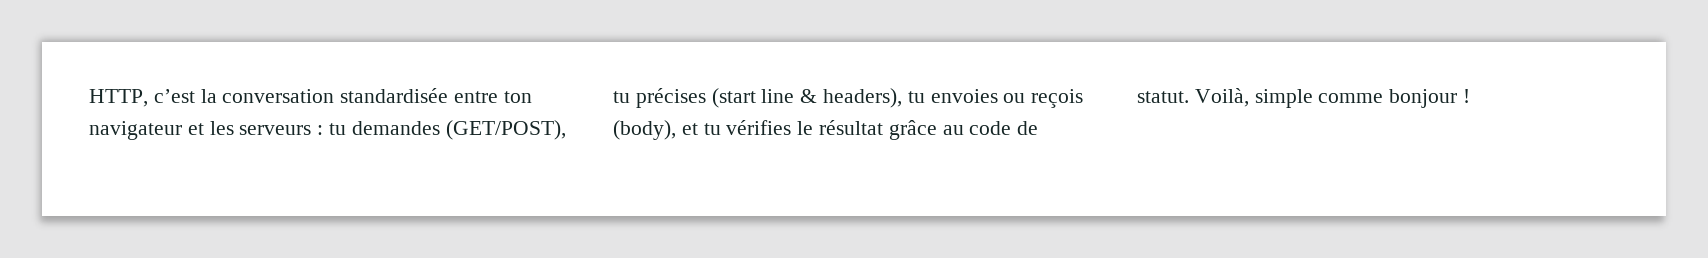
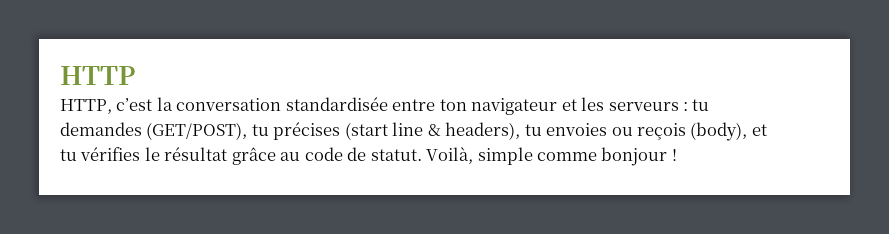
(89, 98) none -> [60,66,136,85] HTTP //

